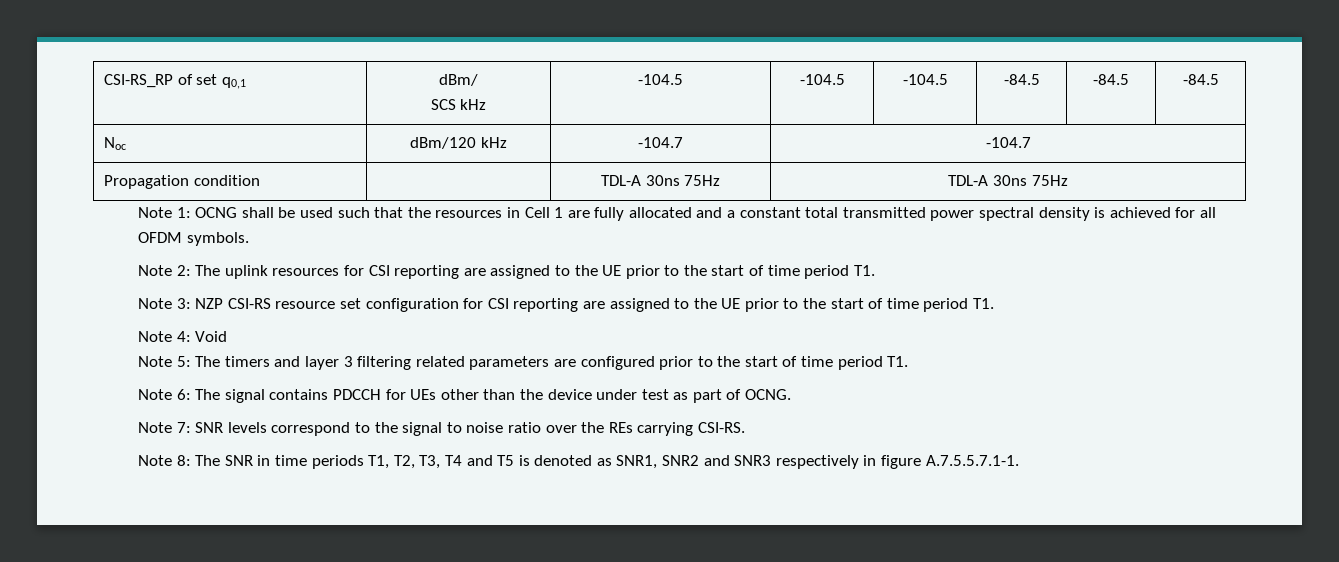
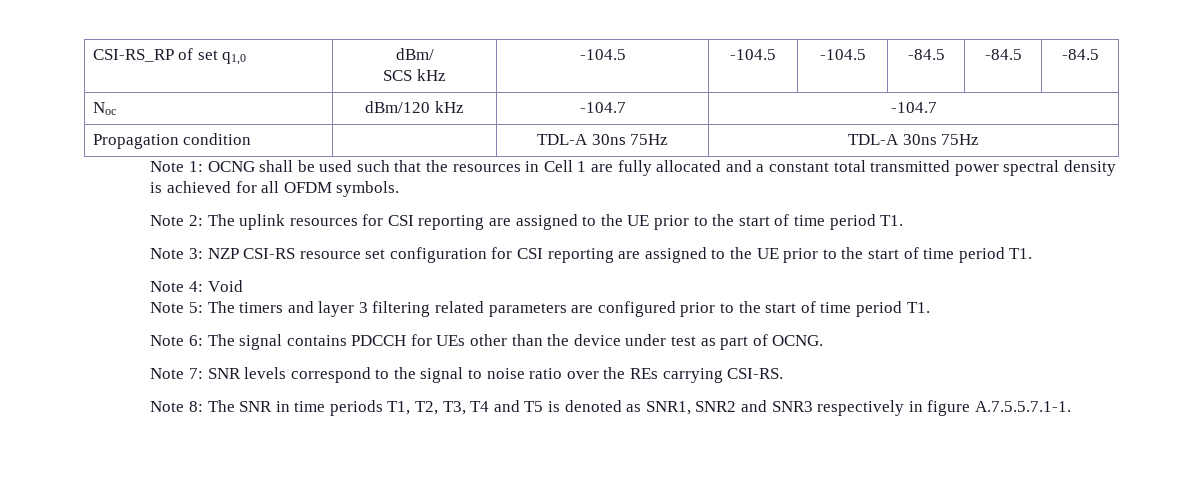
[221,77,246,89] q0,1 -> [222,52,247,65] q1,0

